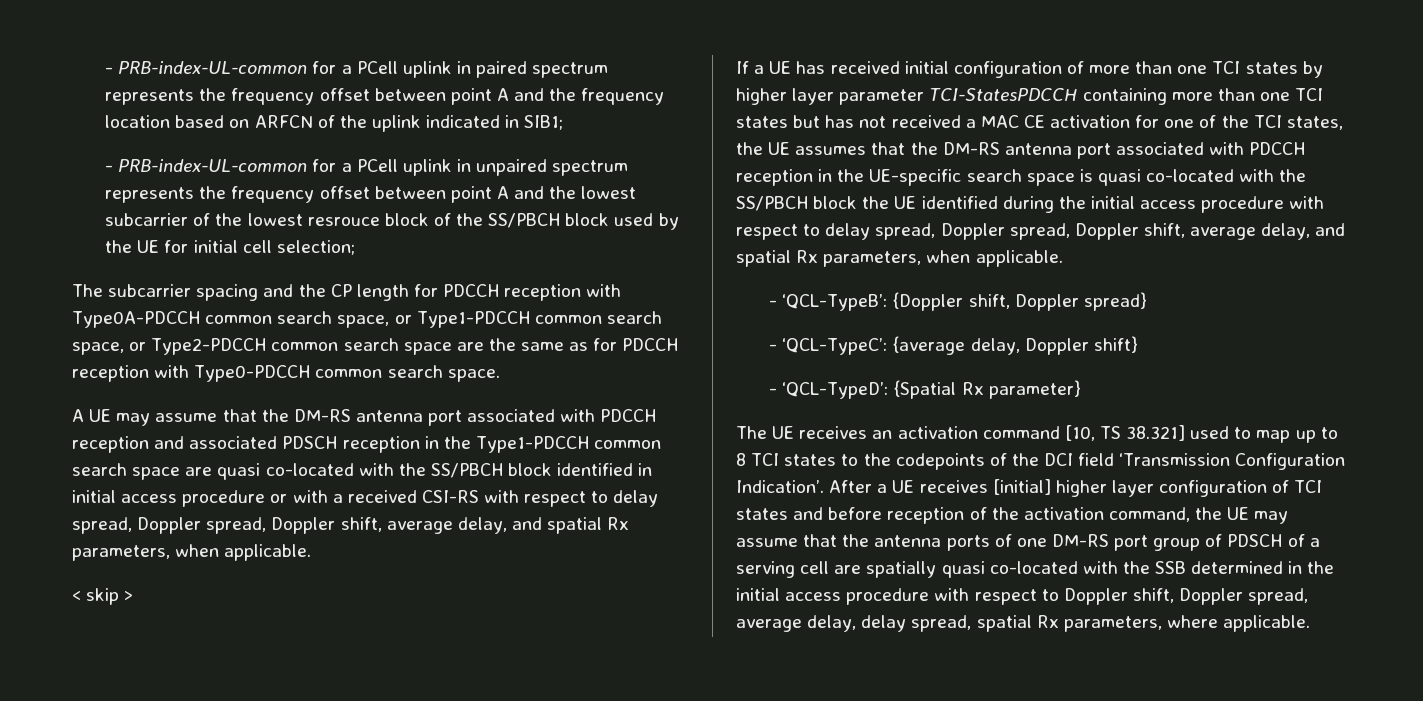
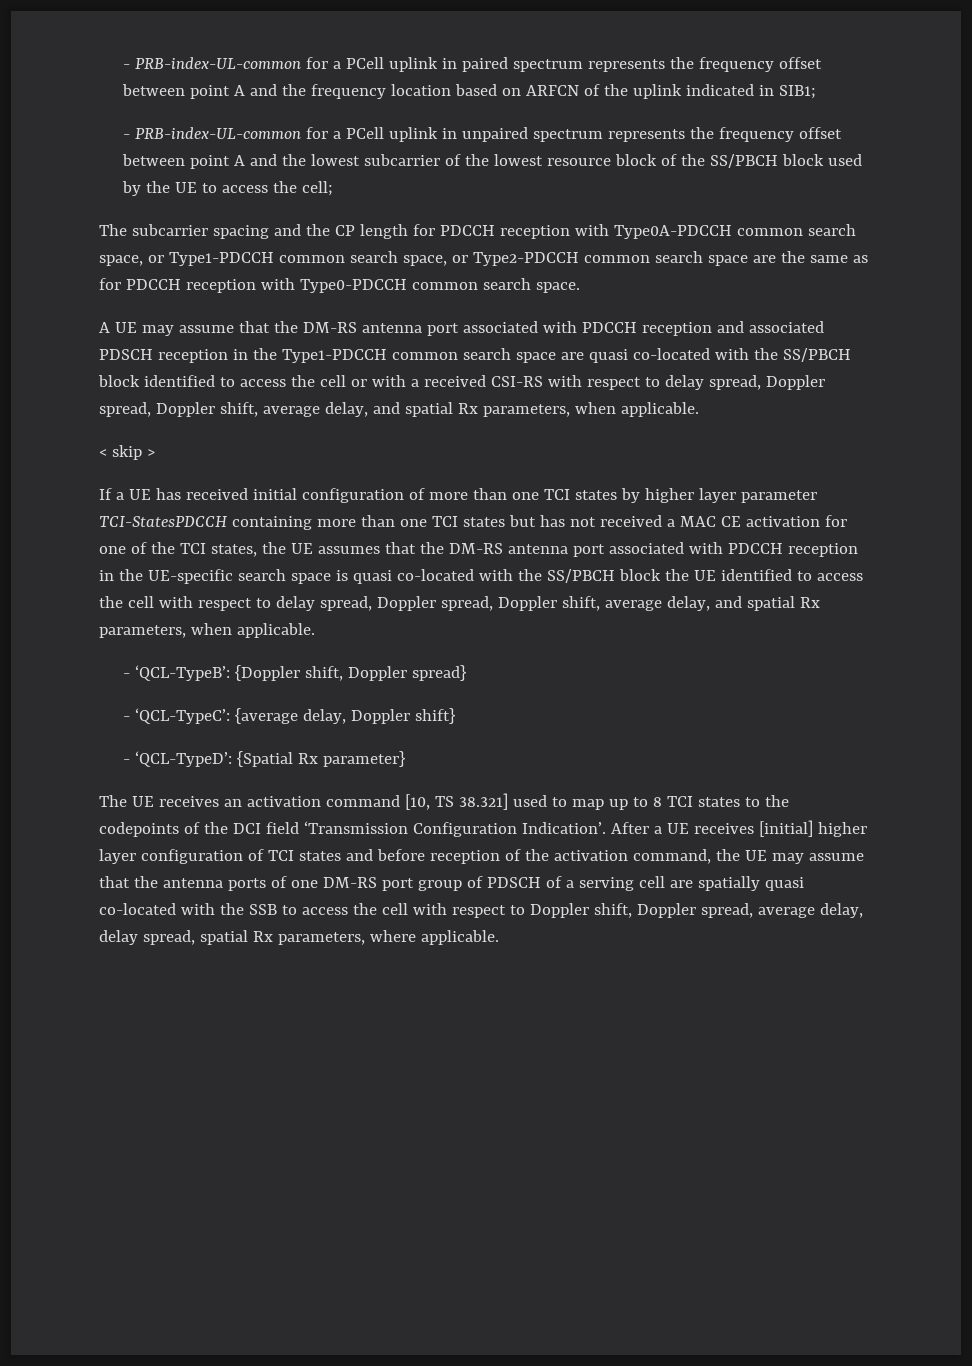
[307,217,380,226] resrouce -> [547,158,612,166] resource
[164,240,355,255] for initial cell selection; -> [202,181,334,196] to access the cell;
[638,463,653,476] [72,490,266,507] in initial access procedure -> [219,375,346,387] to access the cell
[1002,196,1285,213] during the initial access procedure -> [796,571,863,581] [99,596,154,608] to access the cell
[1191,561,1335,574] [736,588,930,605] determined in the initial access procedure -> [281,903,408,915] to access the cell

